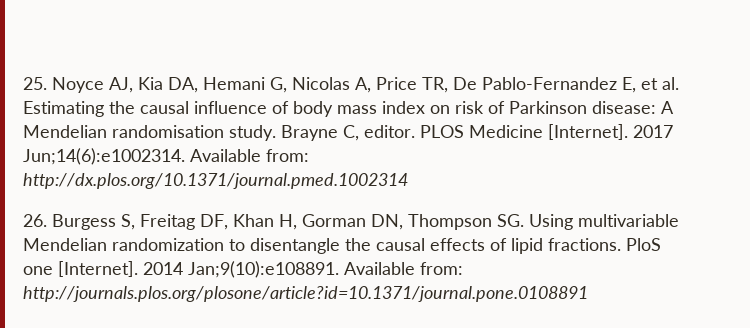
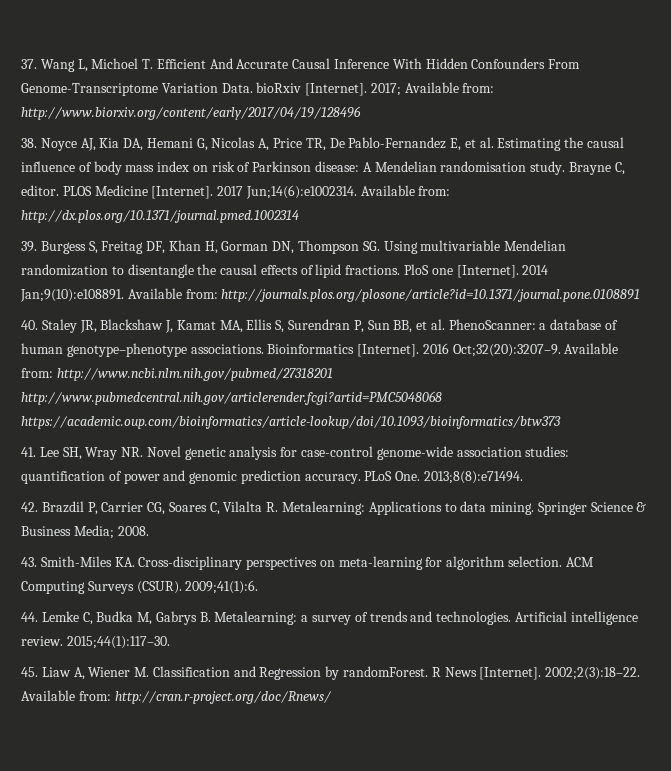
[23,77,47,90] 25. -> [21,58,581,72] [21,82,495,96] [21,106,361,120] [21,138,37,148] 37. Wang L, Michoel T. Efficient And Accurate Causal Inference With Hidden Confounders From Genome-Transcriptome Variation Data. bioRxiv [Internet]. 2017; Available from: http://www.biorxiv.org/content/early/2017/04/19/128496 // 38.
[23,214,47,227] 26. -> [21,241,37,252] 39.
(588, 294) none -> [21,319,619,333] [21,343,619,357] [21,368,333,381] [21,391,442,405] [21,416,561,429] [21,446,570,460] [21,470,524,484] [21,501,647,515] [21,525,149,539] [21,556,594,570] [21,580,259,594] [21,611,638,625] [21,636,170,649] [21,666,641,680] [21,690,332,704] // 40. Staley JR, Blackshaw J, Kamat MA, Ellis S, Surendran P, Sun BB, et al. PhenoScanner: a database of human genotype–phenotype associations. Bioinformatics [Internet]. 2016 Oct;32(20):3207–9. Available from: http://www.ncbi.nlm.nih.gov/pubmed/27318201 http://www.pubmedcentral.nih.gov/articlerender.fcgi?artid=PMC5048068 https://academic.oup.com/bioinformatics/article-lookup/doi/10.1093/bioinformatics/btw373 // 41. Lee SH, Wray NR. Novel genetic analysis for case-control genome-wide association studies: quantification of power and genomic prediction accuracy. PLoS One. 2013;8(8):e71494. // 42. Brazdil P, Carrier CG, Soares C, Vilalta R. Metalearning: Applications to data mining. Springer Science & Business Media; 2008. // 43. Smith-Miles KA. Cross-disciplinary perspectives on meta-learning for algorithm selection. ACM Computing Surveys (CSUR). 2009;41(1):6. // 44. Lemke C, Budka M, Gabrys B. Metalearning: a survey of trends and technologies. Artificial intelligence review. 2015;44(1):117–30. // 45. Liaw A, Wiener M. Classification and Regression by randomForest. R News [Internet]. 2002;2(3):18–22. Available from: http://cran.r-project.org/doc/Rnews/

